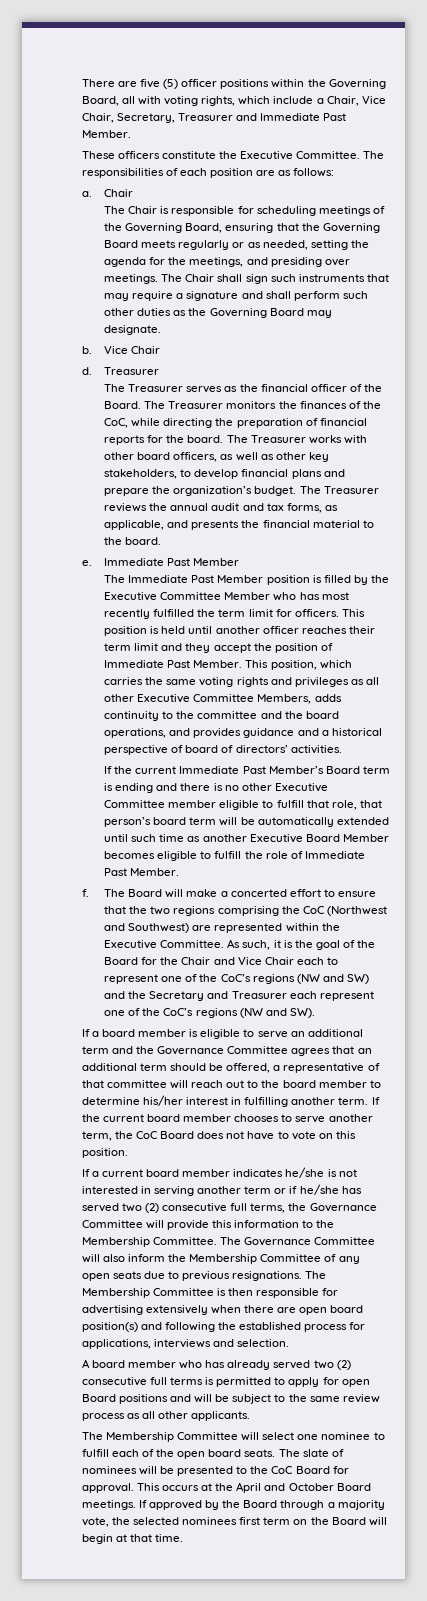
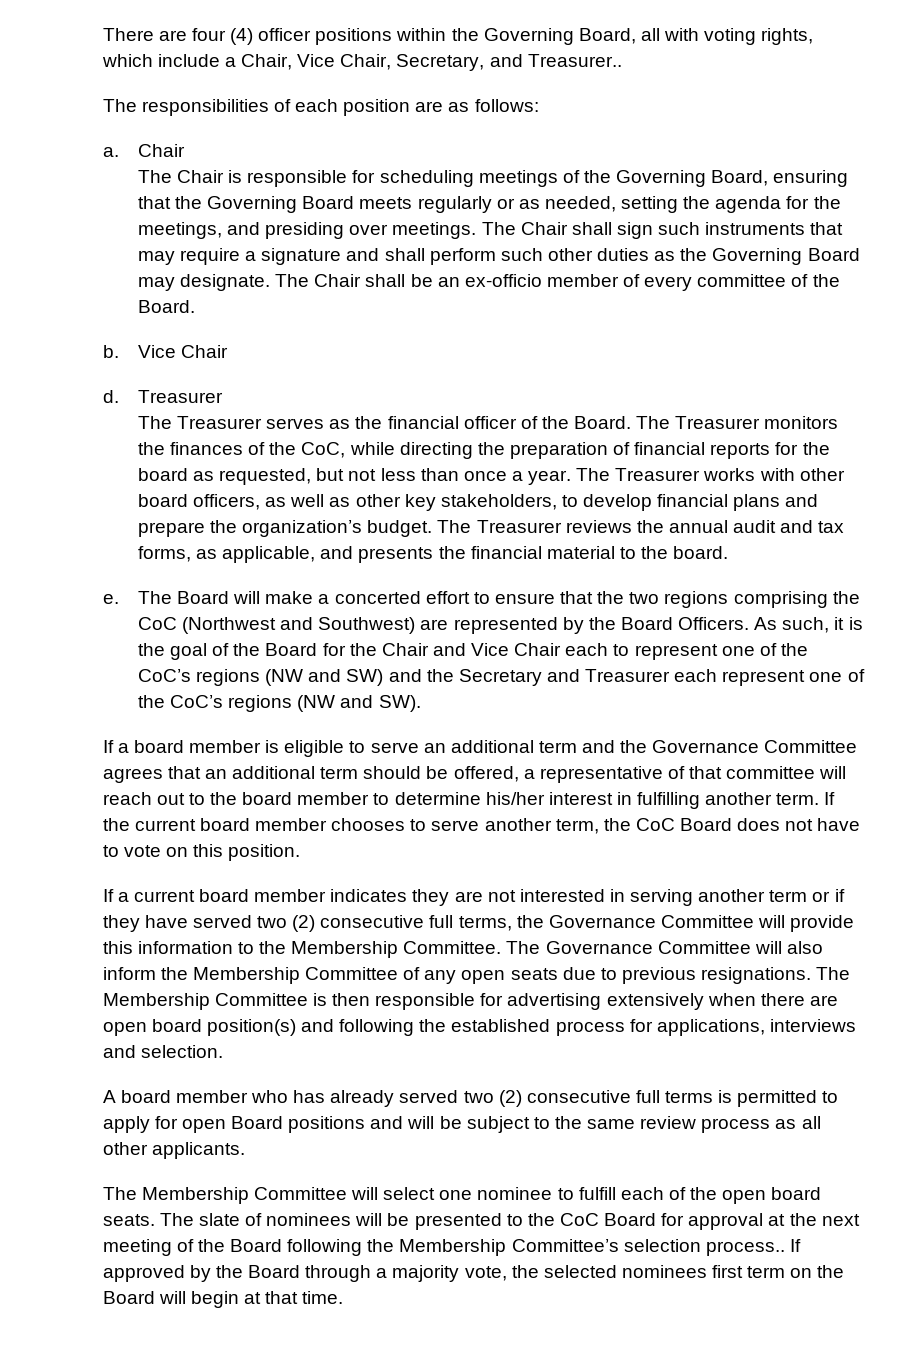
[139,79,179,89] five (5) -> [191,28,253,45] four (4)
[177,113,347,121] [81,130,131,138] [81,151,361,160] Treasurer and Immediate Past Member. // These officers constitute the Executive Committee. -> [489,54,622,67] and Treasurer.. //
(162, 330) none -> [275,274,840,291] [137,300,195,313] The Chair shall be an ex-officio member of every committee of the Board.
[187,435,224,443] board. -> [137,468,572,485] board as requested, but not less than once a year.
[104,558,240,566] [104,575,389,585] [104,592,349,601] [104,609,365,619] [104,626,375,636] [104,643,333,653] [104,660,352,670] [104,677,379,687] [104,694,342,704] [104,711,339,721] [104,728,382,738] [104,745,342,755] [104,766,390,774] [104,783,328,793] [104,800,382,810] [104,817,389,827] [104,834,389,843] [104,851,365,861] [104,868,180,876] [81,889,89,897] Immediate Past Member // The Immediate Past Member position is filled by the Executive Committee Member who has most recently fulfilled the term limit for officers. This position is held until another officer reaches their term limit and they accept the position of Immediate Past Member. This position, which carries the same voting rights and privileges as all other Executive Committee Members, adds continuity to the committee and the board operations, and provides guidance and a historical perspective of board of directors’ activities. // If the current Immediate Past Member’s Board term is ending and there is no other Executive Committee member eligible to fulfill that role, that person’s board term will be automatically extended until such time as another Executive Board Member becomes eligible to fulfill the role of Immediate Past Member. // f. -> (119, 599) none
[285,923,340,932] [104,940,225,949] within the Executive Committee. -> [562,617,750,634] by the Board Officers.
[285,1167,337,1178] he/she is -> [412,889,483,906] they are
[299,1184,362,1195] he/she has -> [102,915,188,932] they have
[81,1482,371,1493] [81,1500,136,1510] approval. This occurs at the April and October Board meetings. -> [688,1213,860,1230] [102,1239,785,1256] approval at the next meeting of the Board following the Membership Committee’s selection process..

